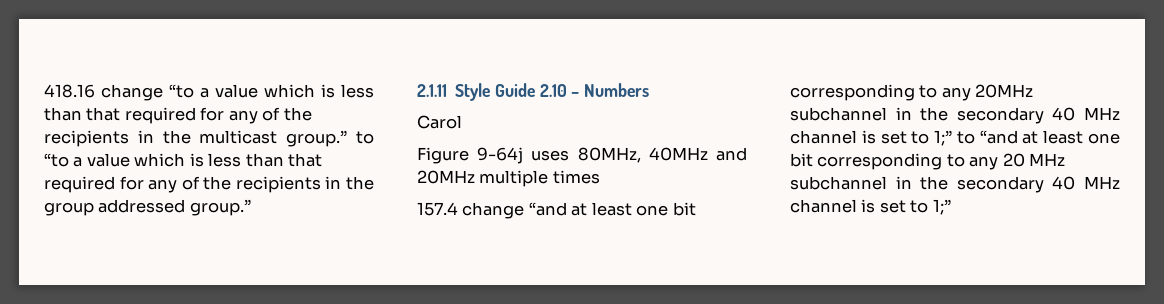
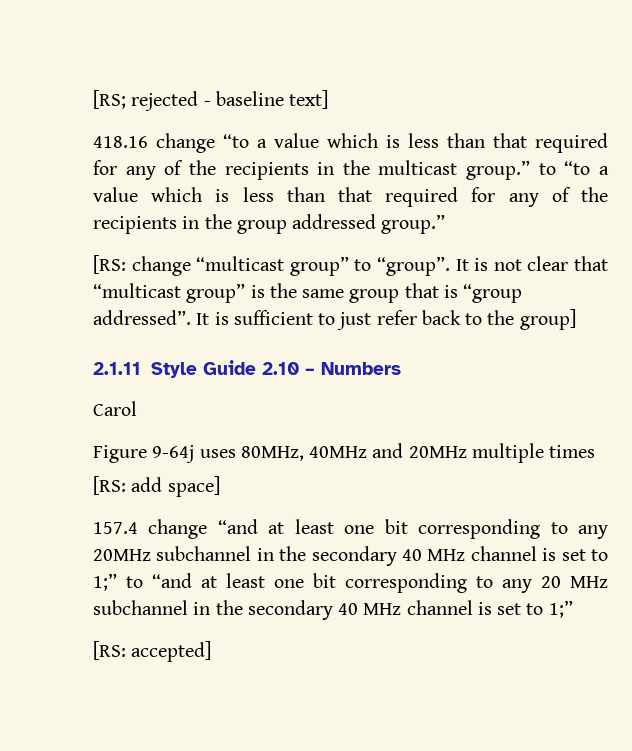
(44, 91) none -> [93,90,329,111] [RS; rejected - baseline text] //
(251, 207) none -> [93,255,609,276] [93,283,523,303] [93,309,576,330] // [RS: change “multicast group” to “group”. It is not clear that “multicast group” is the same group that is “group addressed”. It is sufficient to just refer back to the group]
(600, 177) none -> [93,476,220,497] // [RS: add space]
(951, 207) none -> [93,641,212,662] // [RS: accepted]

